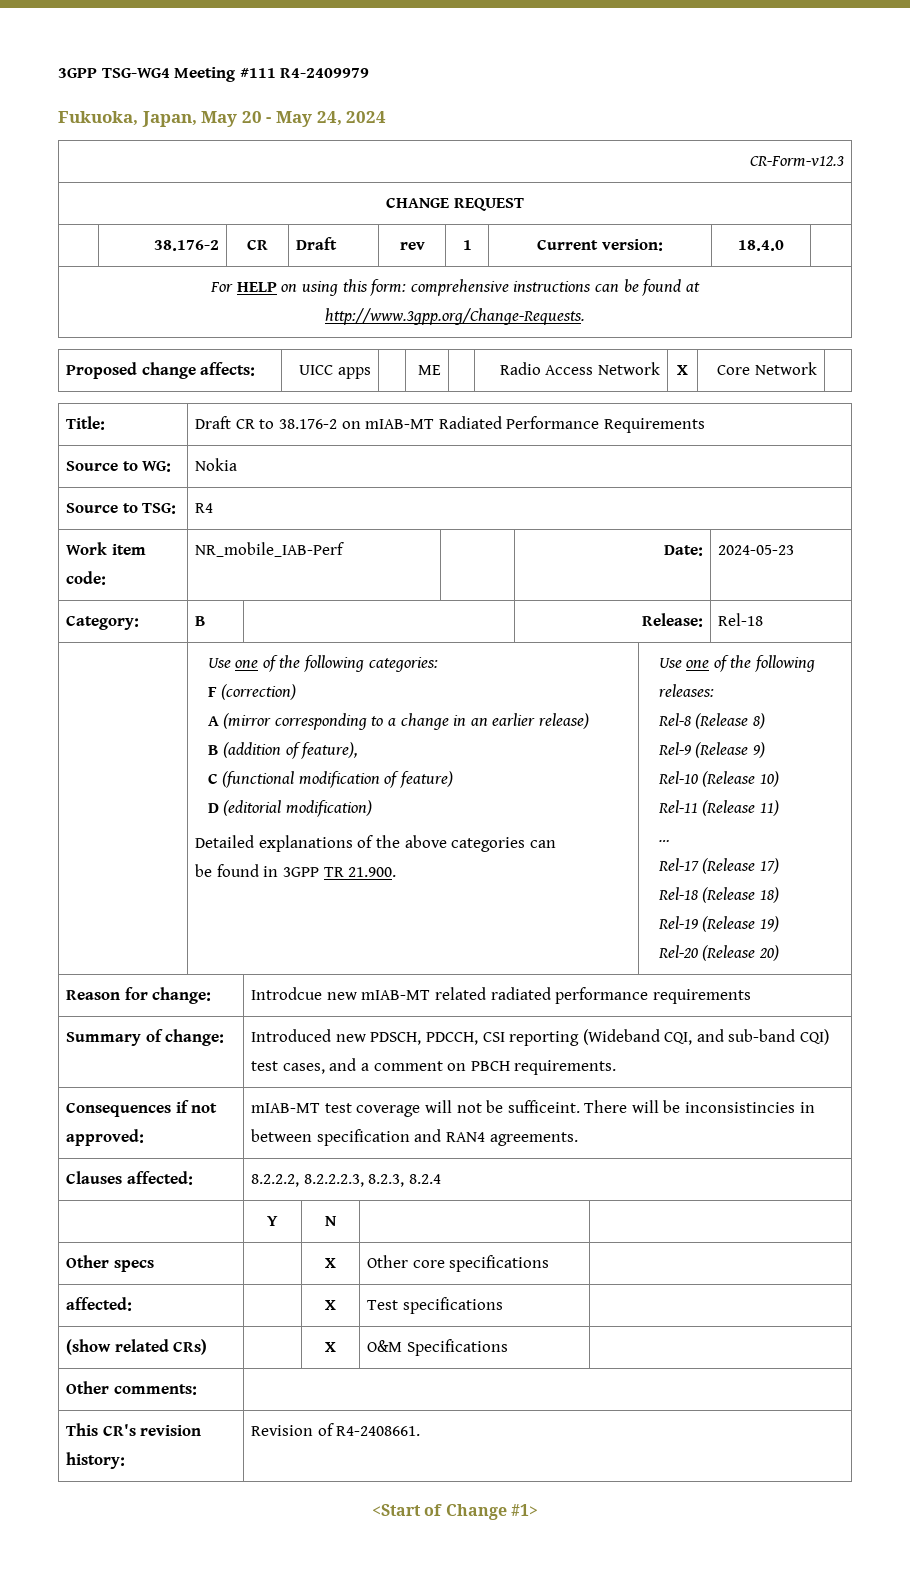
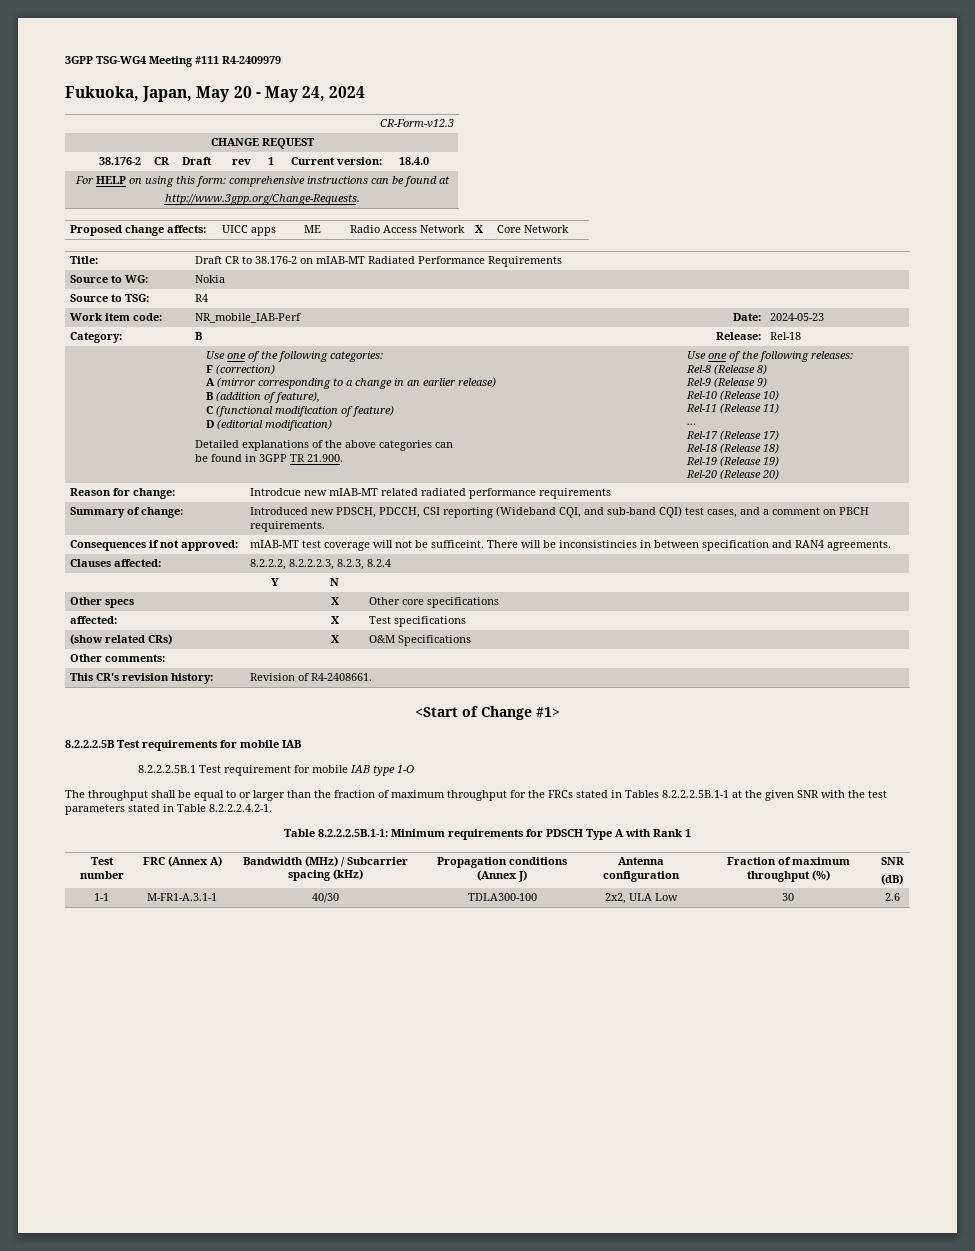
(538, 1510) none -> [65,740,301,751] [138,765,415,776] [65,790,887,801] [65,804,272,815] [284,829,691,840] [90,857,114,865] [79,871,124,879] [142,856,222,867] [242,856,408,867] [287,869,363,881] [437,857,567,868] [477,870,527,882] [618,857,664,865] [603,871,680,882] [726,857,850,865] [746,870,830,882] [880,857,904,865] [881,874,903,885] [94,893,109,901] [147,893,217,901] [311,893,339,903] [467,893,537,901] [605,893,678,904] [782,893,794,901] [884,893,900,901] // 8.2.2.2.5B Test requirements for mobile IAB // 8.2.2.2.5B.1 Test requirement for mobile IAB type 1-O // The throughput shall be equal to or larger than the fraction of maximum throughput for the FRCs stated in Tables 8.2.2.2.5B.1-1 at the given SNR with the test parameters stated in Table 8.2.2.2.4.2-1. // Table 8.2.2.2.5B.1-1: Minimum requirements for PDSCH Type A with Rank 1 // Test number | FRC (Annex A) | Bandwidth (MHz) / Subcarrier spacing (kHz) | Propagation conditions (Annex J) | Antenna configuration | Fraction of maximum throughput (%) | SNR // (dB) // 1-1 | M-FR1-A.3.1-1 | 40/30 | TDLA300-100 | 2x2, ULA Low | 30 | 2.6

